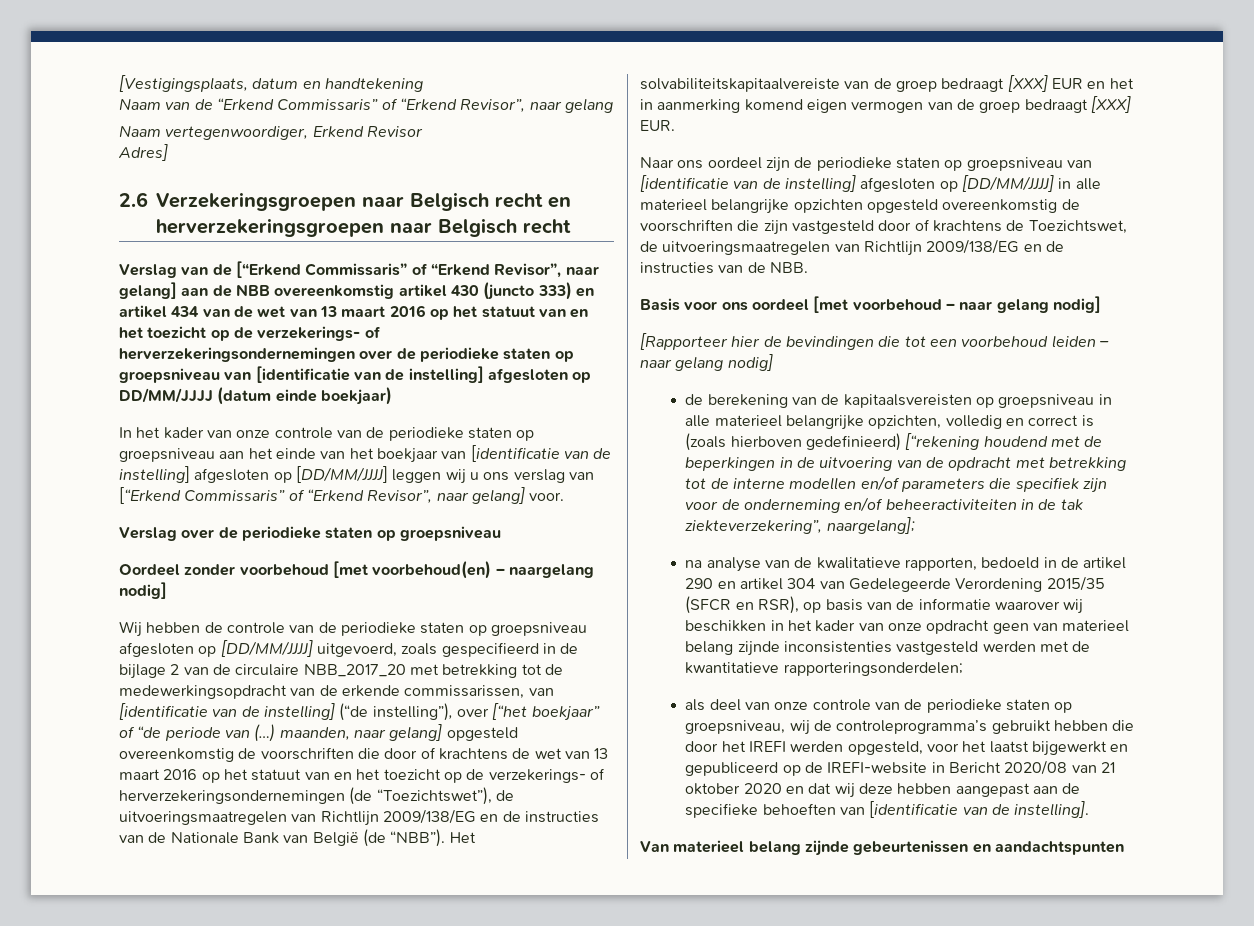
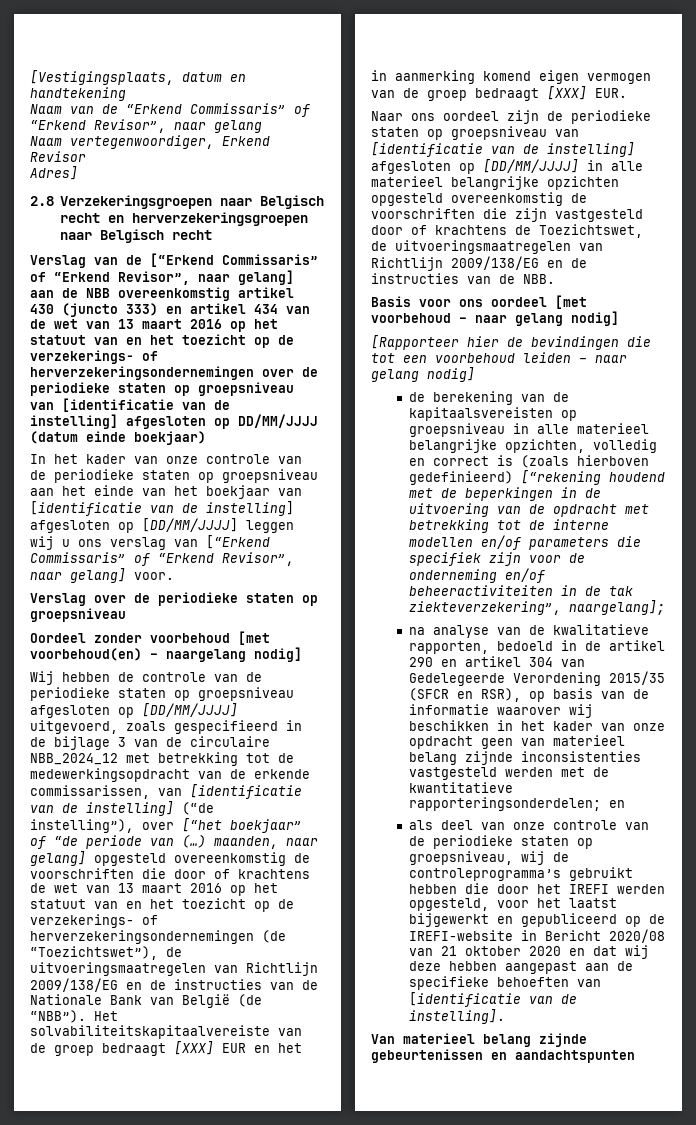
[119,192,148,207] 2.6 -> [30,196,54,206] 2.8
[170,664,180,675] 2 -> [118,737,126,747] 3
[303,664,406,677] NBB_2017_20 -> [30,753,118,765] NBB_2024_12
(963, 669) none -> [608,800,625,808] en

